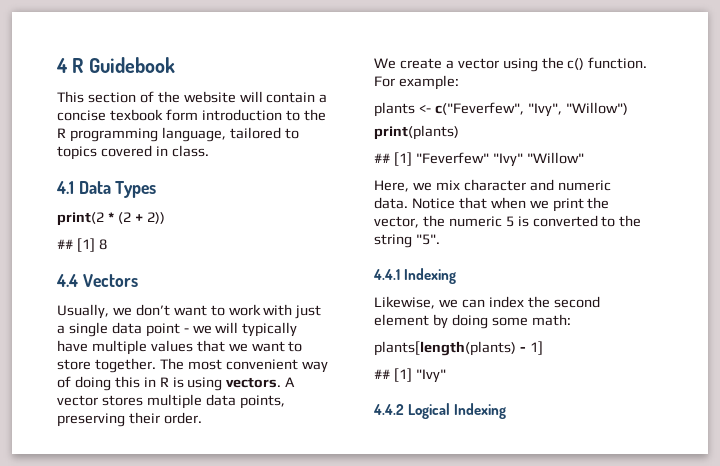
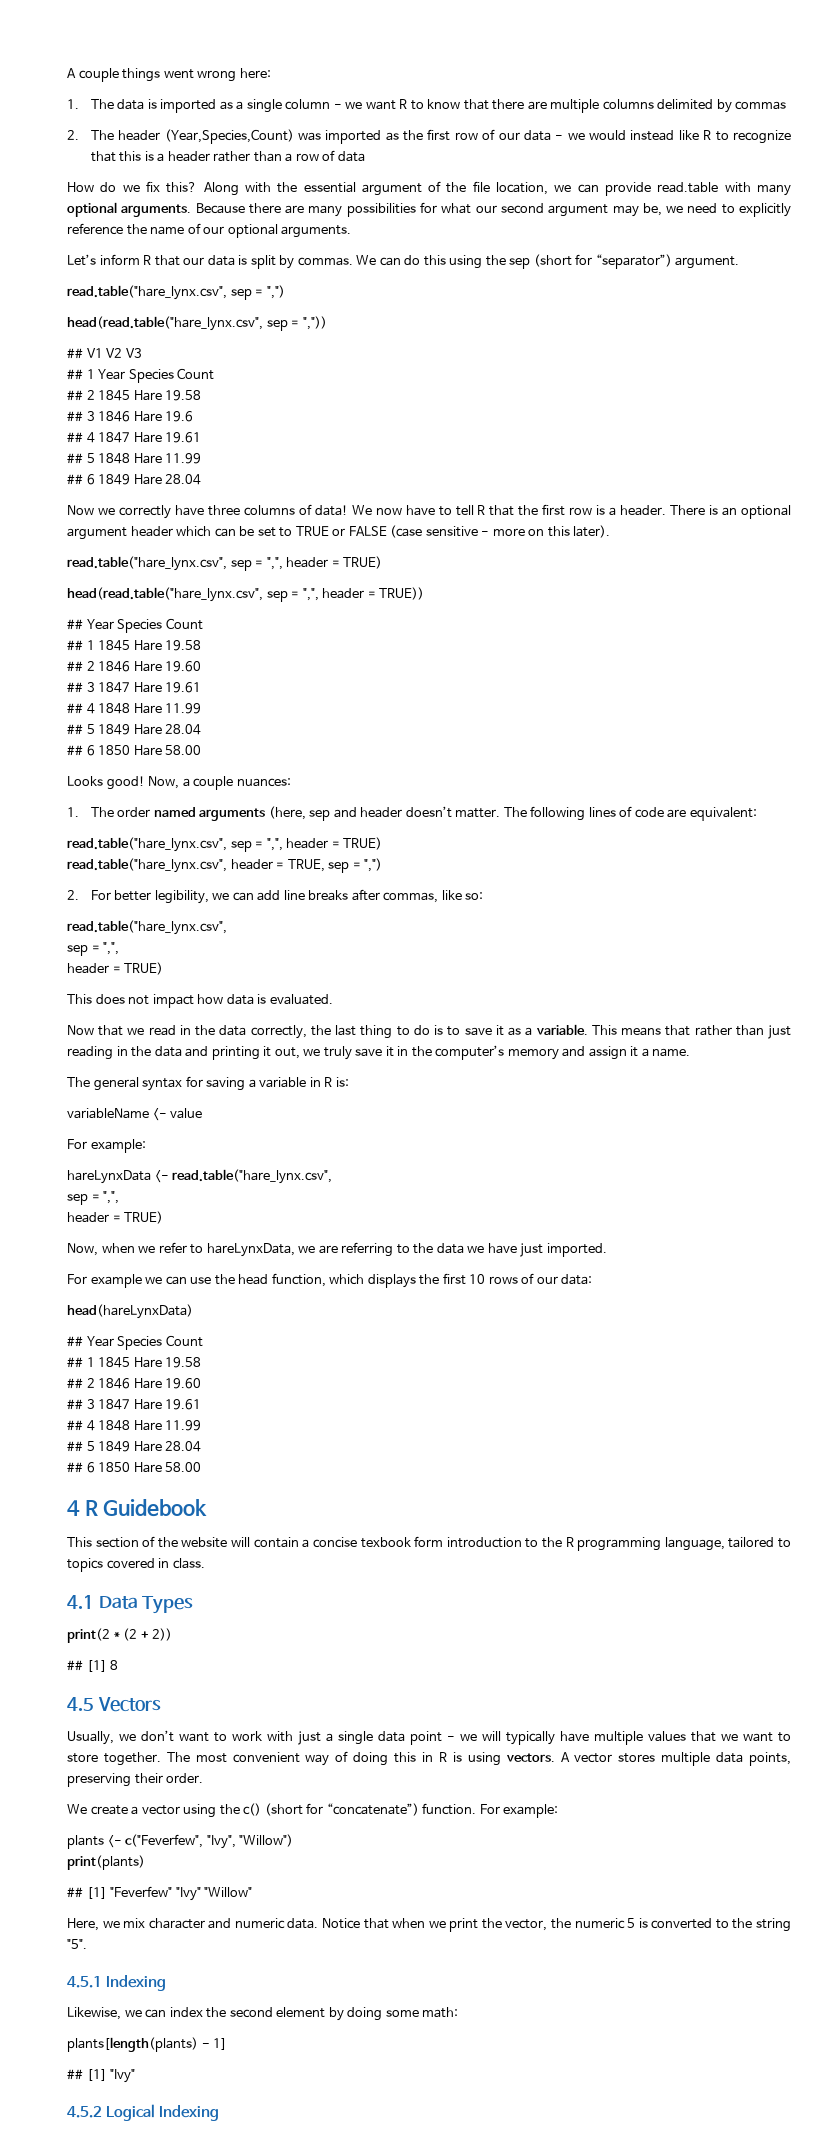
(56, 65) none -> [67,68,271,82] [67,99,787,113] [67,129,791,144] [90,150,365,162] [67,181,791,196] [67,202,791,217] [67,223,352,238] [67,254,740,269] [67,285,285,300] [67,316,327,331] [67,348,142,359] [67,368,215,383] [67,390,202,401] [67,411,194,422] [67,432,202,443] [67,453,202,464] [67,474,202,485] [67,504,792,519] [67,525,611,540] [67,556,383,571] [67,587,425,602] [67,618,203,633] [67,640,202,651] [67,661,202,672] [67,682,202,693] [67,703,202,714] [67,724,202,735] [67,745,202,756] [67,776,291,790] [67,806,757,821] [67,837,383,852] [67,858,383,873] [67,889,484,904] [67,920,227,935] [67,942,120,956] [67,962,164,975] [67,994,333,1008] [67,1024,792,1039] [67,1045,691,1060] [67,1076,349,1091] [67,1108,203,1121] [67,1139,146,1153] [67,1169,333,1184] [67,1191,120,1205] [67,1211,164,1224] [67,1242,607,1257] [67,1273,593,1288] [67,1304,193,1319] [67,1335,203,1350] [67,1357,202,1368] [67,1378,202,1389] [67,1399,202,1410] [67,1420,202,1431] [67,1441,202,1452] [67,1462,202,1473] A couple things went wrong here: // 1. The data is imported as a single column - we want R to know that there are multiple columns delimited by commas // 2. The header (Year,Species,Count) was imported as the first row of our data - we would instead like R to recognize that this is a header rather than a row of data // How do we fix this? Along with the essential argument of the file location, we can provide read.table with many optional arguments. Because there are many possibilities for what our second argument may be, we need to explicitly reference the name of our optional arguments. // Let’s inform R that our data is split by commas. We can do this using the sep (short for “separator”) argument. // read.table("hare_lynx.csv", sep = ",") // head(read.table("hare_lynx.csv", sep = ",")) // ## V1 V2 V3 // ## 1 Year Species Count // ## 2 1845 Hare 19.58 // ## 3 1846 Hare 19.6 // ## 4 1847 Hare 19.61 // ## 5 1848 Hare 11.99 // ## 6 1849 Hare 28.04 // Now we correctly have three columns of data! We now have to tell R that the first row is a header. There is an optional argument header which can be set to TRUE or FALSE (case sensitive - more on this later). // read.table("hare_lynx.csv", sep = ",", header = TRUE) // head(read.table("hare_lynx.csv", sep = ",", header = TRUE)) // ## Year Species Count // ## 1 1845 Hare 19.58 // ## 2 1846 Hare 19.60 // ## 3 1847 Hare 19.61 // ## 4 1848 Hare 11.99 // ## 5 1849 Hare 28.04 // ## 6 1850 Hare 58.00 // Looks good! Now, a couple nuances: // 1. The order named arguments (here, sep and header doesn’t matter. The following lines of code are equivalent: // read.table("hare_lynx.csv", sep = ",", header = TRUE) // read.table("hare_lynx.csv", header = TRUE, sep = ",") // 2. For better legibility, we can add line breaks after commas, like so: // read.table("hare_lynx.csv", // sep = ",", // header = TRUE) // This does not impact how data is evaluated. // Now that we read in the data correctly, the last thing to do is to save it as a variable. This means that rather than just reading in the data and printing it out, we truly save it in the computer’s memory and assign it a name. // The general syntax for saving a variable in R is: // variableName <- value // For example: // hareLynxData <- read.table("hare_lynx.csv", // sep = ",", // header = TRUE) // Now, when we refer to hareLynxData, we are referring to the data we have just imported. // For example we can use the head function, which displays the first 10 rows of our data: // head(hareLynxData) // ## Year Species Count // ## 1 1845 Hare 19.58 // ## 2 1846 Hare 19.60 // ## 3 1847 Hare 19.61 // ## 4 1848 Hare 11.99 // ## 5 1849 Hare 28.04 // ## 6 1850 Hare 58.00 //
[56,274,78,287] 4.4 -> [67,1697,94,1711] 4.5
(585, 64) none -> [264,1803,419,1816] (short for “concatenate”)
[373,269,400,280] 4.4.1 -> [67,1976,102,1988] 4.5.1
[373,404,404,415] 4.4.2 -> [67,2106,102,2118] 4.5.2

